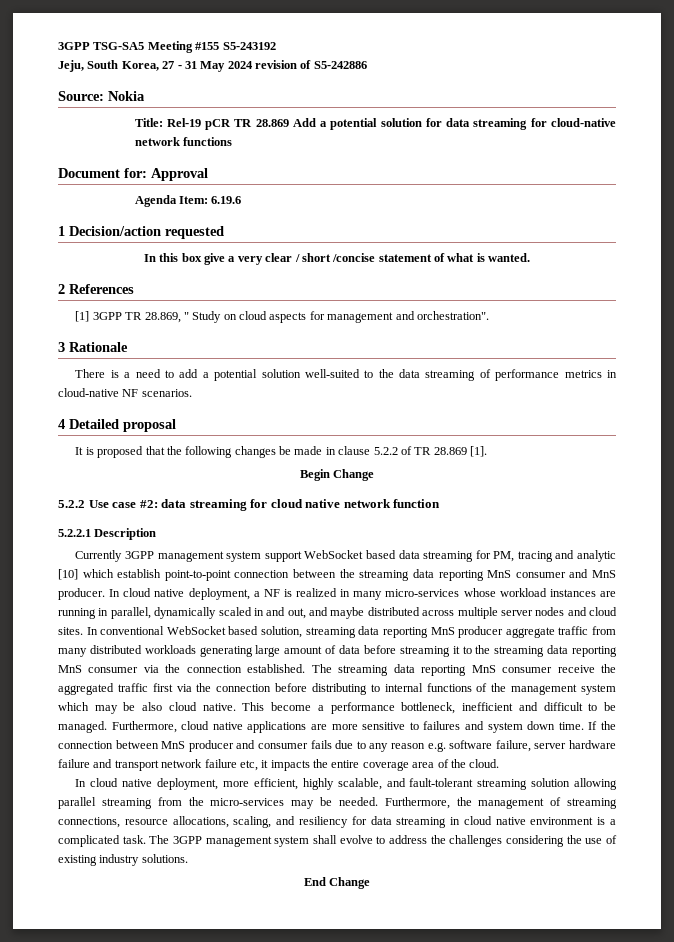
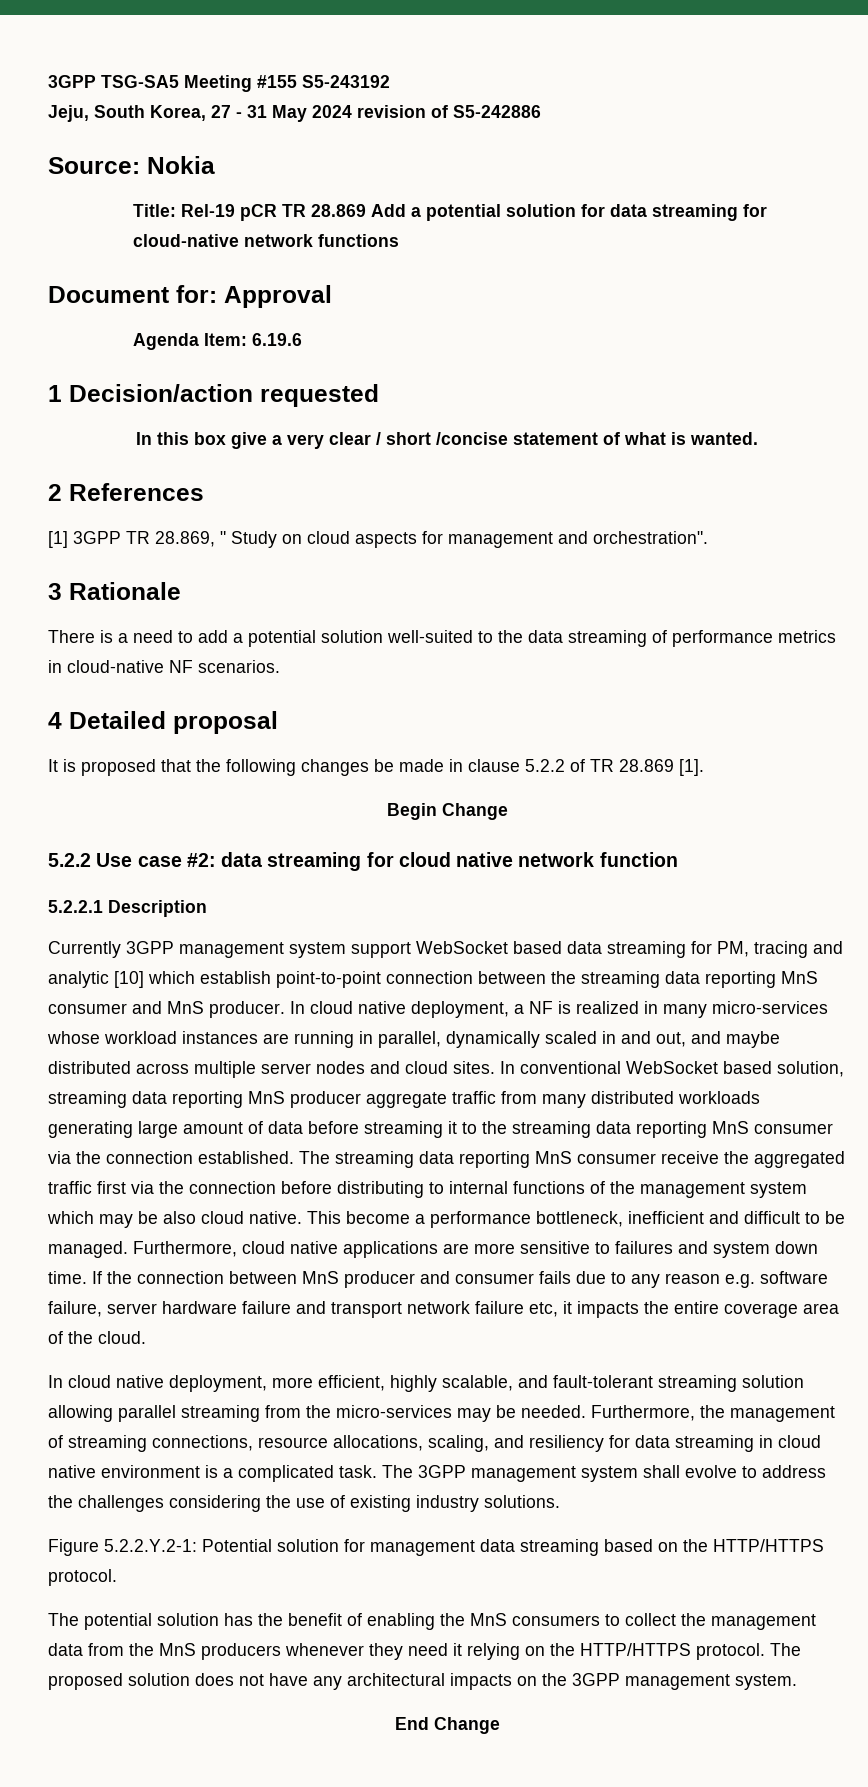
(188, 858) none -> [48,1539,824,1556] [48,1569,117,1586] [48,1613,816,1630] [48,1643,801,1660] [48,1673,797,1690] // Figure 5.2.2.Y.2-1: Potential solution for management data streaming based on the HTTP/HTTPS protocol. // The potential solution has the benefit of enabling the MnS consumers to collect the management data from the MnS producers whenever they need it relying on the HTTP/HTTPS protocol. The proposed solution does not have any architectural impacts on the 3GPP management system.

